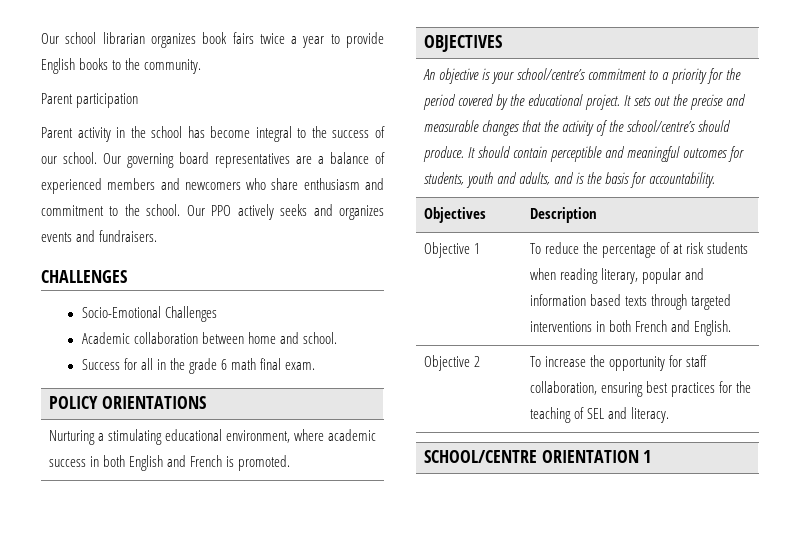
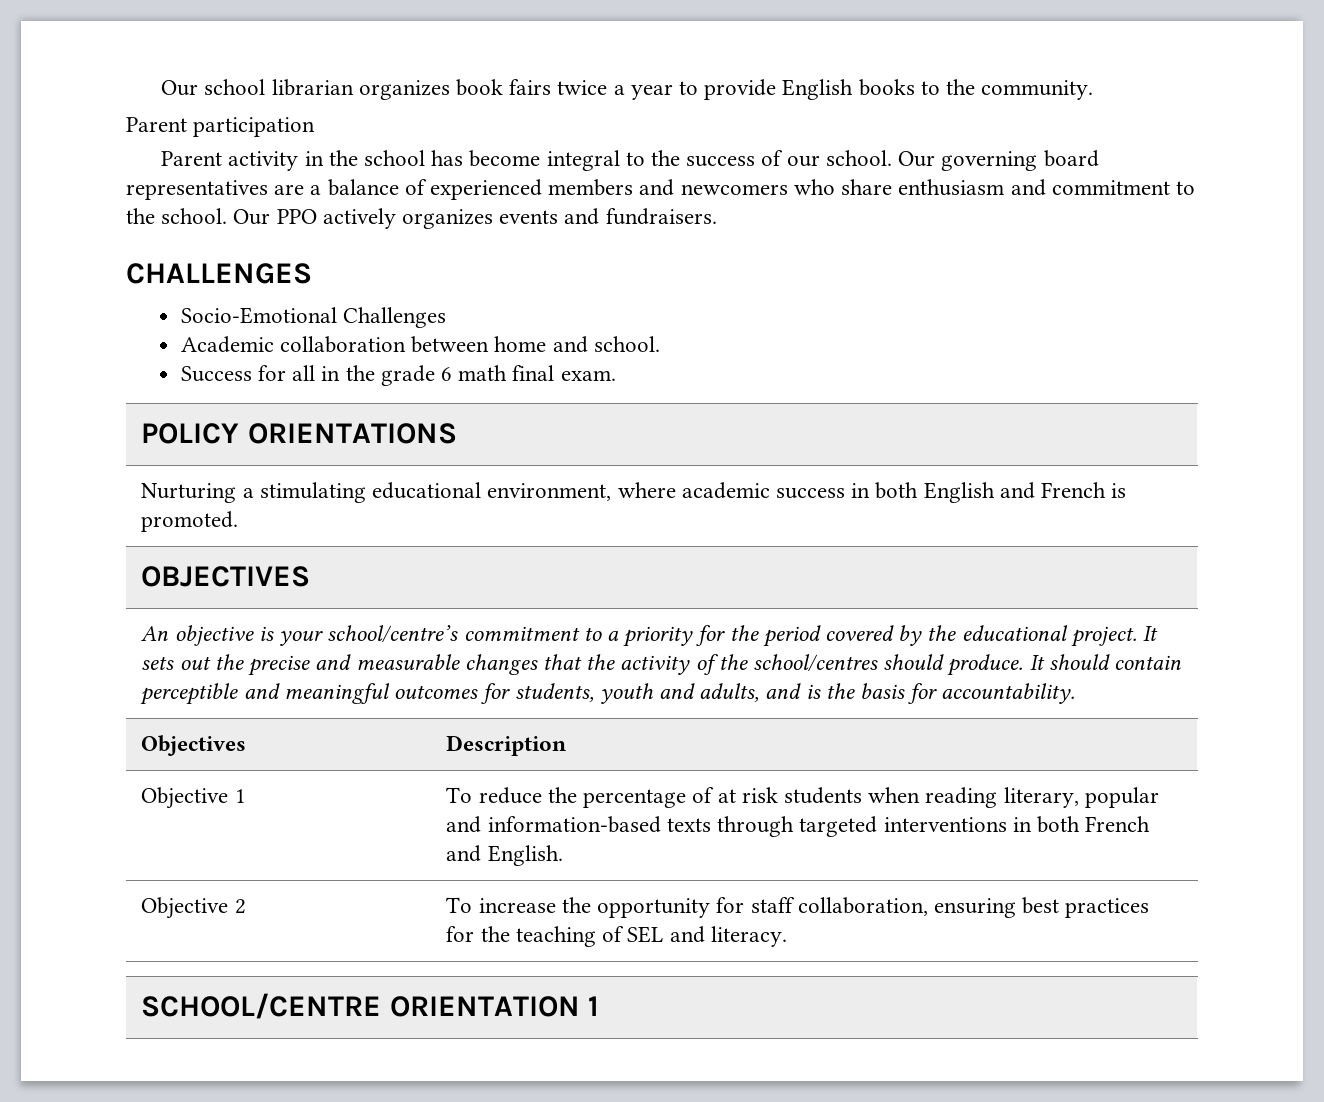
[280,204,333,216] seeks and -> (396, 218) none
[627,120,696,132] school/centre’s -> [752,654,878,671] school/centres
[529,294,621,306] information based -> [487,816,661,833] information-based

